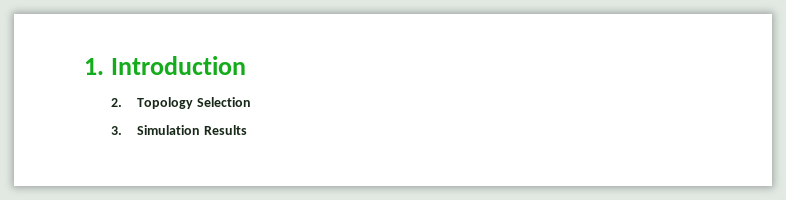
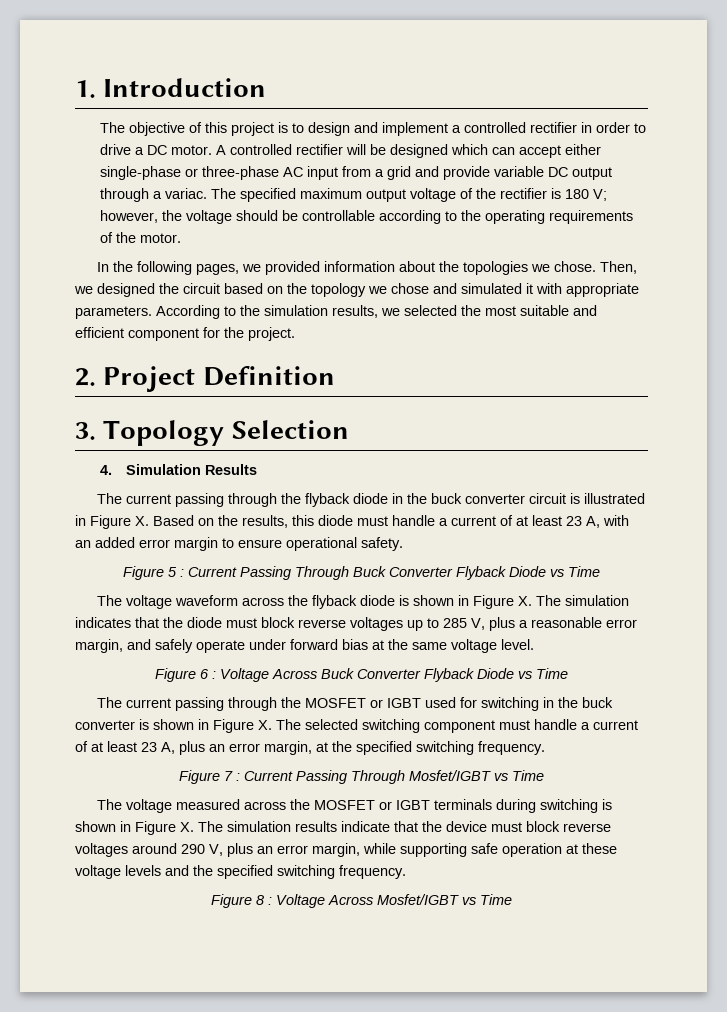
[110,98,122,107] 2. -> [100,122,647,136] [100,144,602,158] [100,166,613,180] [100,188,608,202] [100,210,634,224] [100,232,182,243] [96,261,637,275] [74,283,639,297] [75,305,597,319] [75,327,295,341] [75,366,335,392] [75,422,96,440] The objective of this project is to design and implement a controlled rectifier in order to drive a DC motor. A controlled rectifier will be designed which can accept either single-phase or three-phase AC input from a grid and provide variable DC output through a variac. The specified maximum output voltage of the rectifier is 180 V; however, the voltage should be controllable according to the operating requirements of the motor. // In the following pages, we provided information about the topologies we chose. Then, we designed the circuit based on the topology we chose and simulated it with appropriate parameters. According to the simulation results, we selected the most suitable and efficient component for the project. // 2. Project Definition // 3.
[110,126,122,135] 3. -> [100,465,113,475] 4.
(247, 130) none -> [96,493,645,507] [75,515,629,529] [75,537,403,551] [123,566,600,580] [96,595,629,609] [75,617,637,631] [75,639,534,653] [155,668,568,682] [96,697,613,711] [75,719,638,733] [75,741,545,755] [179,770,544,784] [96,799,612,813] [75,821,611,835] [75,843,617,857] [75,865,406,879] [211,894,512,908] // The current passing through the flyback diode in the buck converter circuit is illustrated in Figure X. Based on the results, this diode must handle a current of at least 23 A, with an added error margin to ensure operational safety. // Figure 5 : Current Passing Through Buck Converter Flyback Diode vs Time // The voltage waveform across the flyback diode is shown in Figure X. The simulation indicates that the diode must block reverse voltages up to 285 V, plus a reasonable error margin, and safely operate under forward bias at the same voltage level. // Figure 6 : Voltage Across Buck Converter Flyback Diode vs Time // The current passing through the MOSFET or IGBT used for switching in the buck converter is shown in Figure X. The selected switching component must handle a current of at least 23 A, plus an error margin, at the specified switching frequency. // Figure 7 : Current Passing Through Mosfet/IGBT vs Time // The voltage measured across the MOSFET or IGBT terminals during switching is shown in Figure X. The simulation results indicate that the device must block reverse voltages around 290 V, plus an error margin, while supporting safe operation at these voltage levels and the specified switching frequency. // Figure 8 : Voltage Across Mosfet/IGBT vs Time

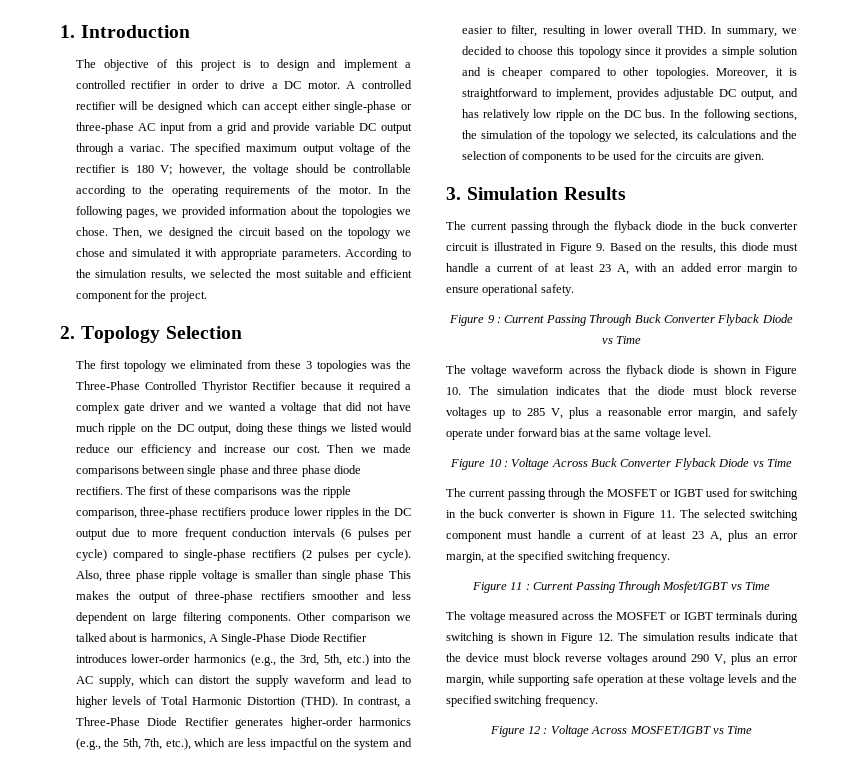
(182, 238) // -> (371, 190) none
[103,366,335,392] [75,422,96,440] Project Definition // 3. -> (75, 332) none
[100,465,113,475] 4. -> [75,360,412,372] [75,381,412,393] [75,402,411,414] [75,423,412,435] [75,444,411,456] [75,465,362,477] [75,486,351,498] [75,507,411,519] [75,528,412,540] [75,549,411,561] [75,570,411,582] [75,591,411,603] [75,612,411,624] [75,633,368,645] [75,654,411,666] [75,675,411,687] [75,696,412,708] [75,717,411,729] [75,738,412,750] [461,25,797,37] [461,46,798,58] [461,67,797,79] [461,88,798,100] [461,109,797,121] [461,130,797,142] [461,151,765,163] [446,187,461,200] The first topology we eliminated from these 3 topologies was the Three-Phase Controlled Thyristor Rectifier because it required a complex gate driver and we wanted a voltage that did not have much ripple on the DC output, doing these things we listed would reduce our efficiency and increase our cost. Then we made comparisons between single phase and three phase diode rectifiers. The first of these comparisons was the ripple comparison, three-phase rectifiers produce lower ripples in the DC output due to more frequent conduction intervals (6 pulses per cycle) compared to single-phase rectifiers (2 pulses per cycle). Also, three phase ripple voltage is smaller than single phase This makes the output of three-phase rectifiers smoother and less dependent on large filtering components. Other comparison we talked about is harmonics, A Single-Phase Diode Rectifier introduces lower-order harmonics (e.g., the 3rd, 5th, etc.) into the AC supply, which can distort the supply waveform and lead to higher levels of Total Harmonic Distortion (THD). In contrast, a Three-Phase Diode Rectifier generates higher-order harmonics (e.g., the 5th, 7th, etc.), which are less impactful on the system and easier to filter, resulting in lower overall THD. In summary, we decided to choose this topology since it provides a simple solution and is cheaper compared to other topologies. Moreover, it is straightforward to implement, provides adjustable DC output, and has relatively low ripple on the DC bus. In the following sections, the simulation of the topology we selected, its calculations and the selection of components to be used for the circuits are given. // 3.
[135,516,149,526] X. -> [596,243,606,251] 9.
[168,567,177,577] 5 -> [487,315,495,323] 9
[517,596,532,606] X. -> [446,387,461,395] 10.
[200,669,209,679] 6 -> [488,459,502,467] 10
[258,720,272,730] X. -> [659,510,675,518] 11.
[224,771,233,781] 7 -> [510,582,523,590] 11
[180,822,194,832] X. -> [598,633,613,641] 12.
[256,894,459,908] 8 : Voltage Across Mosfet/IGBT -> [528,725,711,737] 12 : Voltage Across MOSFET/IGBT

